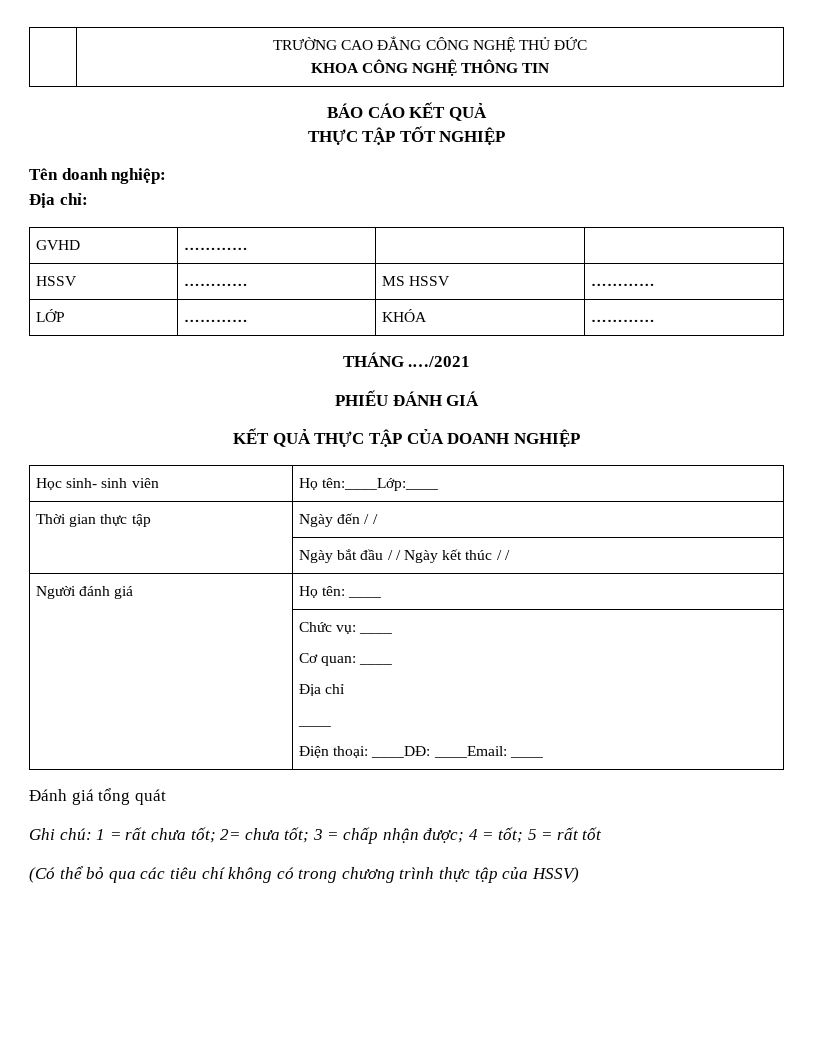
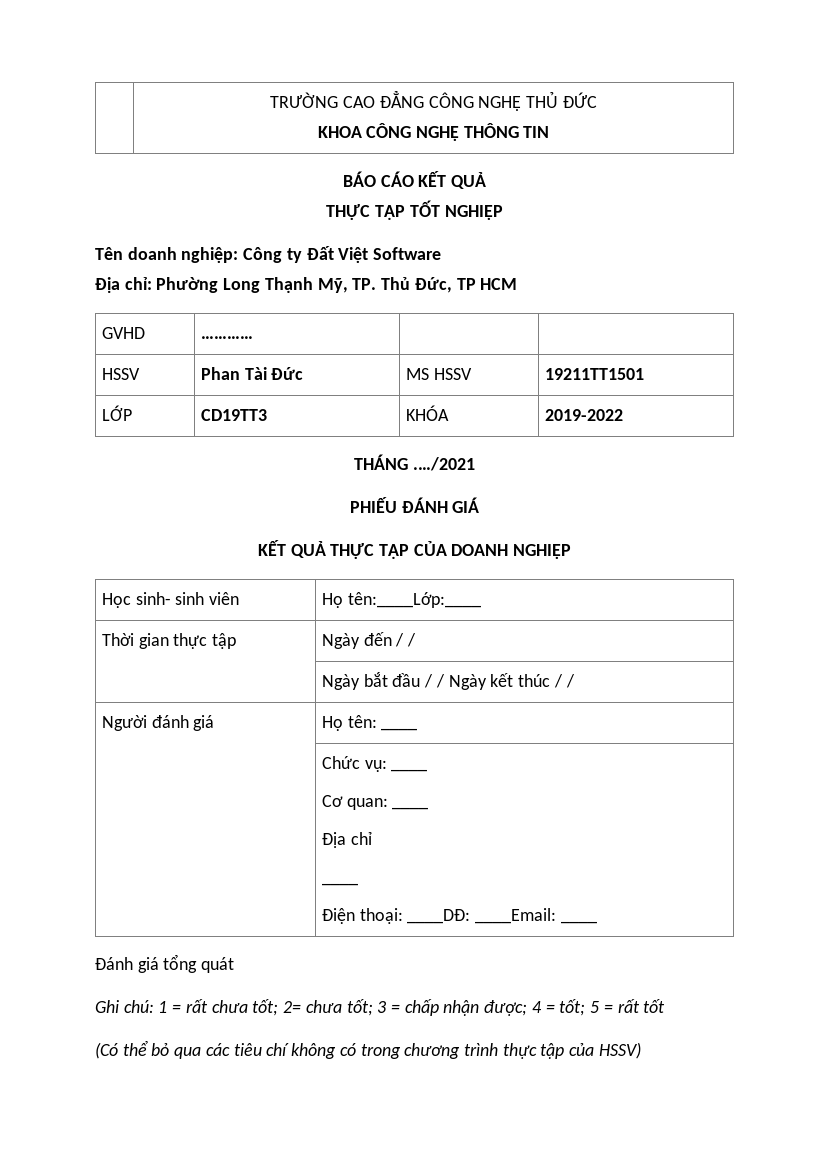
[29,193,88,208] // Địa chỉ: -> [243,246,442,263] [95,277,518,293] Công ty Đất Việt Software // Địa chỉ: Phường Long Thạnh Mỹ, TP. Thủ Đức, TP HCM
[184,283,249,286] ………… -> [201,367,304,380] Phan Tài Đức
[591,283,656,286] ………… -> [545,368,645,380] 19211TT1501
[184,319,249,322] ………… -> [201,409,268,421] CD19TT3
[591,319,656,322] ………… -> [545,409,624,421] 2019-2022

